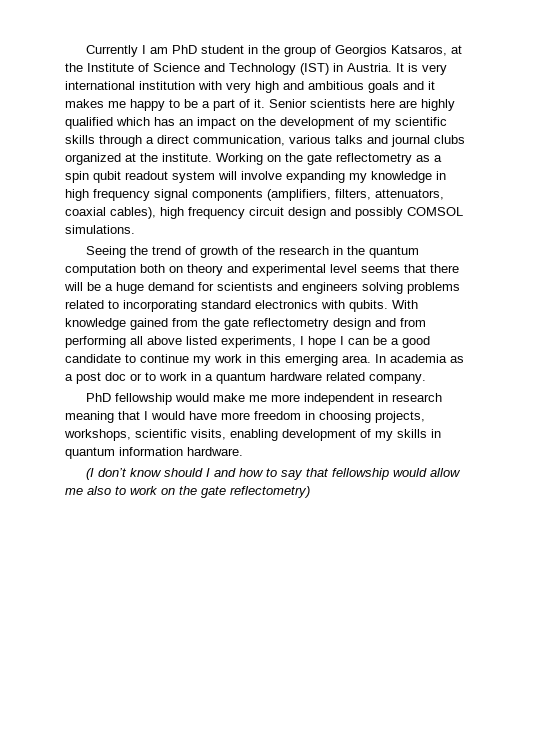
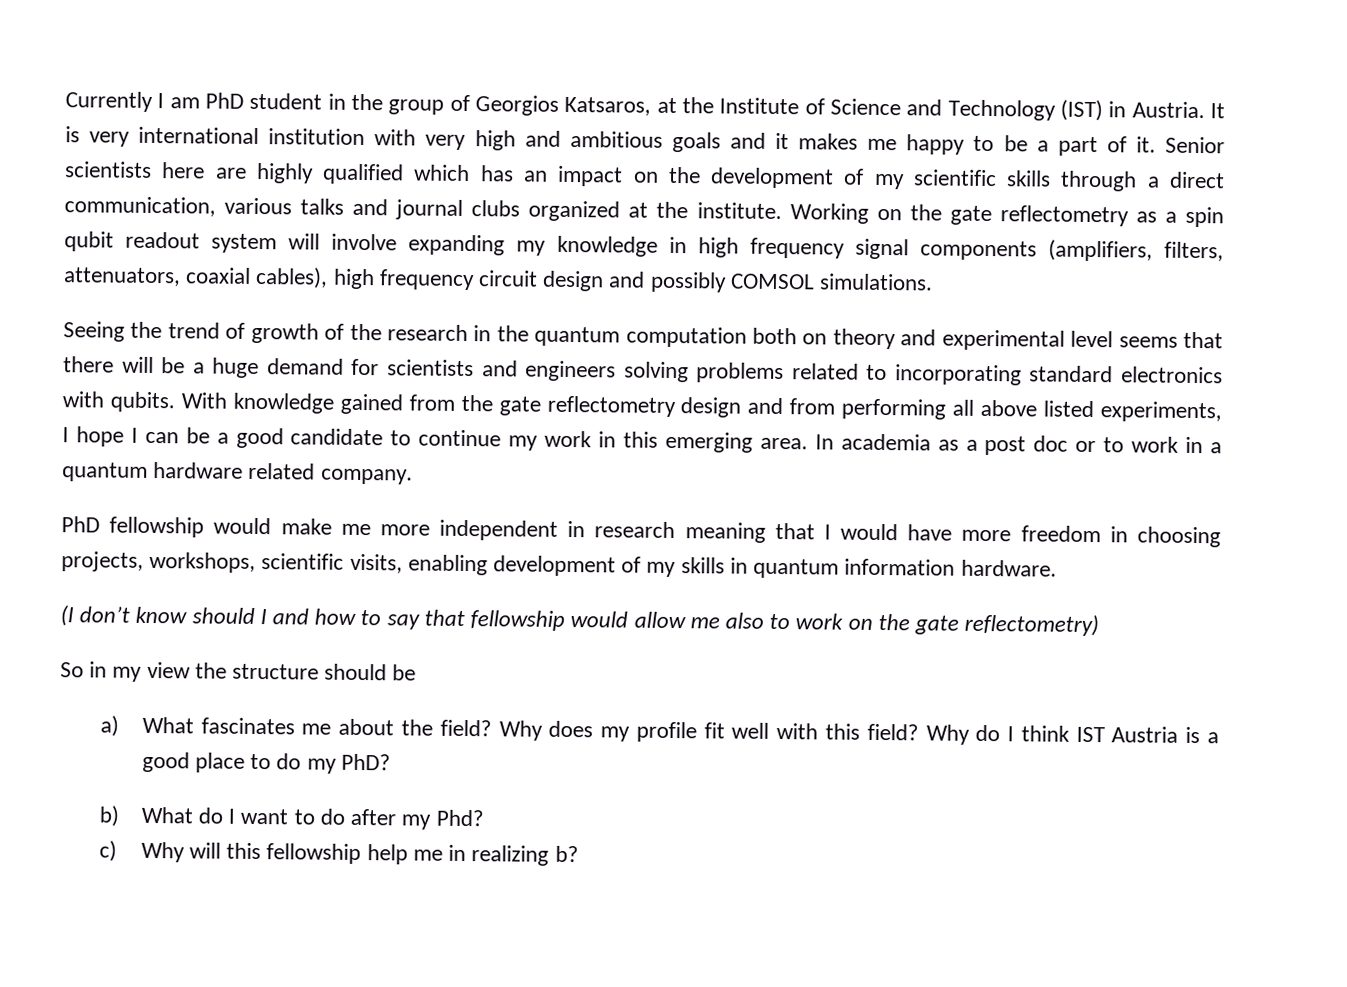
(310, 492) none -> [60,661,417,682] [100,715,1219,745] [141,751,391,774] [99,805,484,830] [99,840,579,866] // So in my view the structure should be // a) What fascinates me about the field? Why does my profile fit well with this field? Why do I think IST Austria is a good place to do my PhD? // b) What do I want to do after my Phd? // c) Why will this fellowship help me in realizing b?

